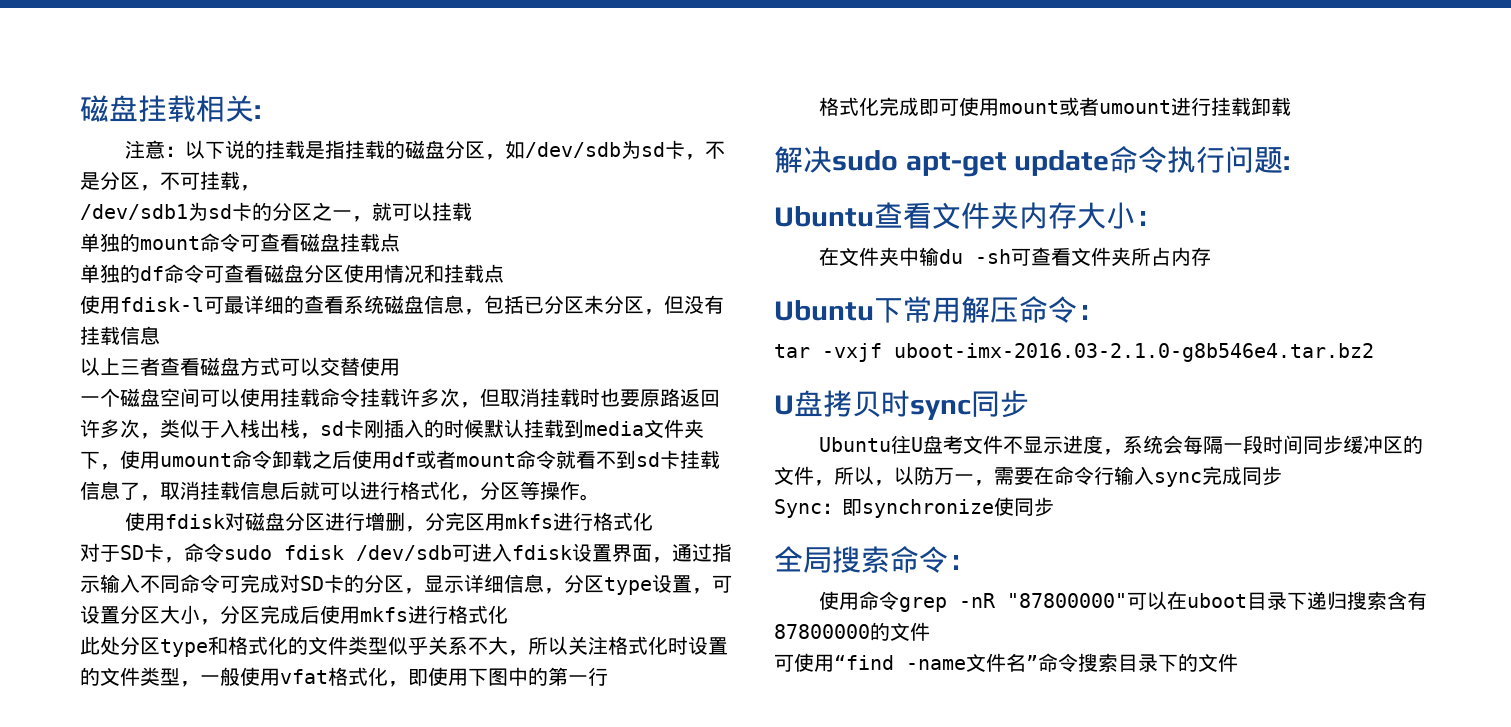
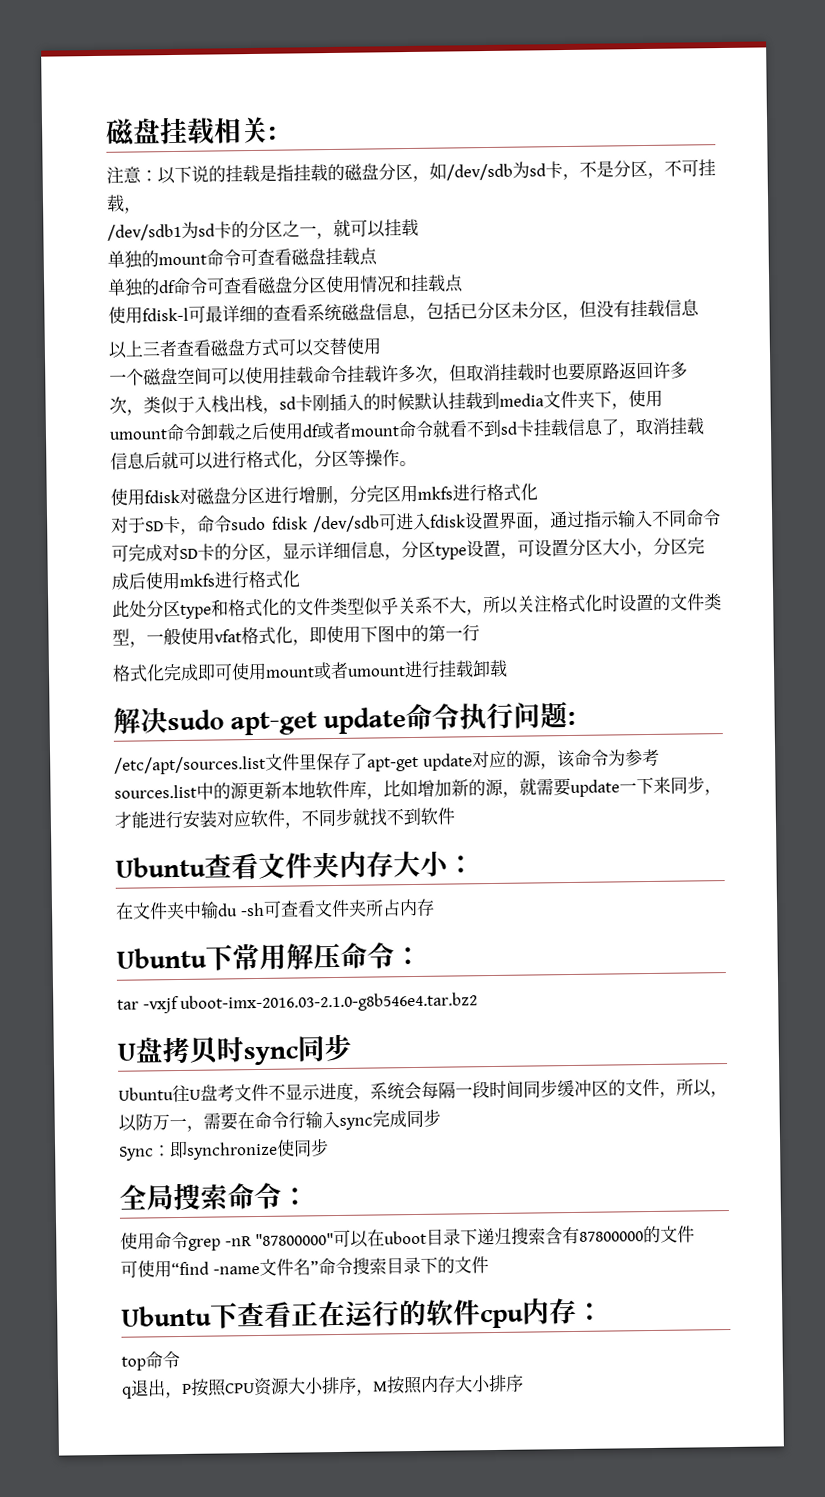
(1291, 163) none -> [114,748,660,775] [114,775,722,800] [114,807,455,829] // /etc/apt/sources.list文件里保存了apt-get update对应的源，该命令为参考sources.list中的源更新本地软件库，比如增加新的源，就需要update一下来同步，才能进行安装对应软件，不同步就找不到软件
(1238, 662) none -> [121,1297,604,1329] [121,1351,180,1371] [122,1374,524,1399] // Ubuntu下查看正在运行的软件cpu内存： // top命令 // q退出，P按照CPU资源大小排序，M按照内存大小排序

